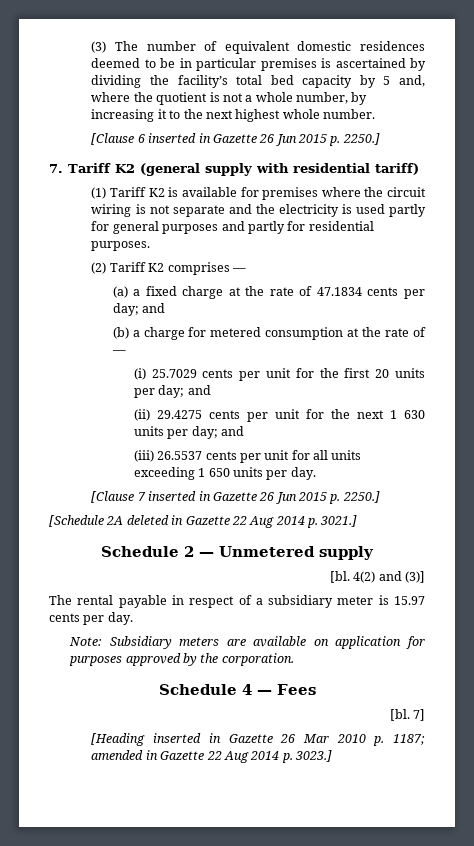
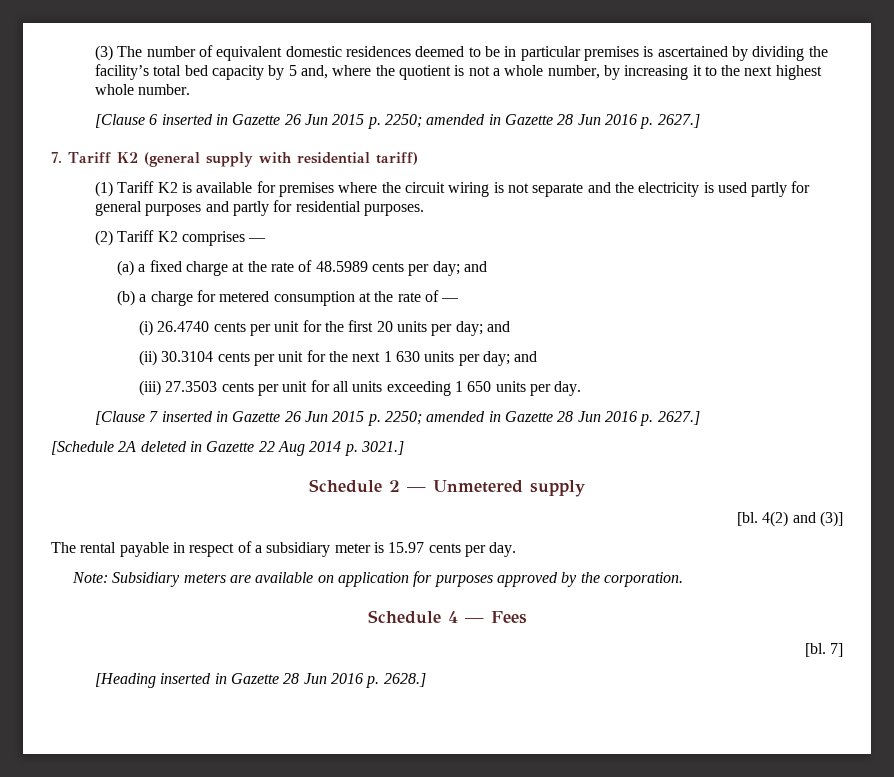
[342,133,380,145] 2250.] -> [384,114,700,129] 2250; amended in Gazette 28 Jun 2016 p. 2627.]
[316,287,362,296] 47.1834 -> [315,261,368,272] 48.5989
[151,369,197,378] 25.7029 -> [157,321,210,332] 26.4740
[156,410,202,419] 29.4275 -> [161,351,214,362] 30.3104
[157,451,203,460] 26.5537 -> [165,381,218,392] 27.3503
[342,491,380,503] 2250.] -> [384,411,700,426] 2250; amended in Gazette 28 Jun 2016 p. 2627.]
[280,734,425,746] [91,750,333,763] 26 Mar 2010 p. 1187; amended in Gazette 22 Aug 2014 p. 3023.] -> [283,673,426,688] 28 Jun 2016 p. 2628.]

